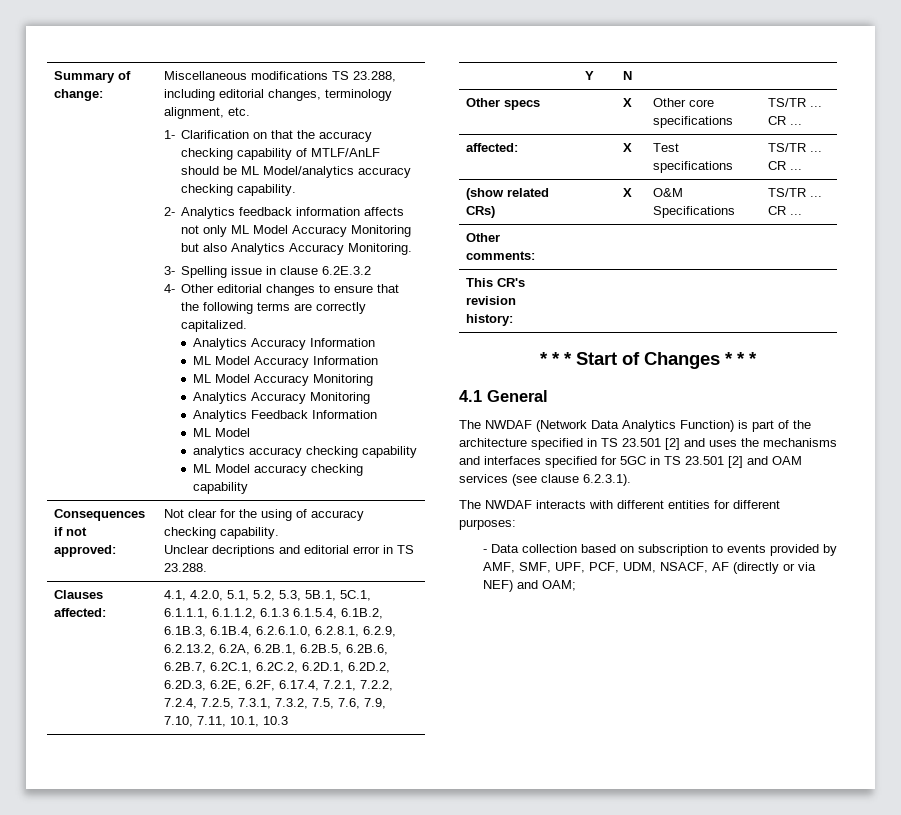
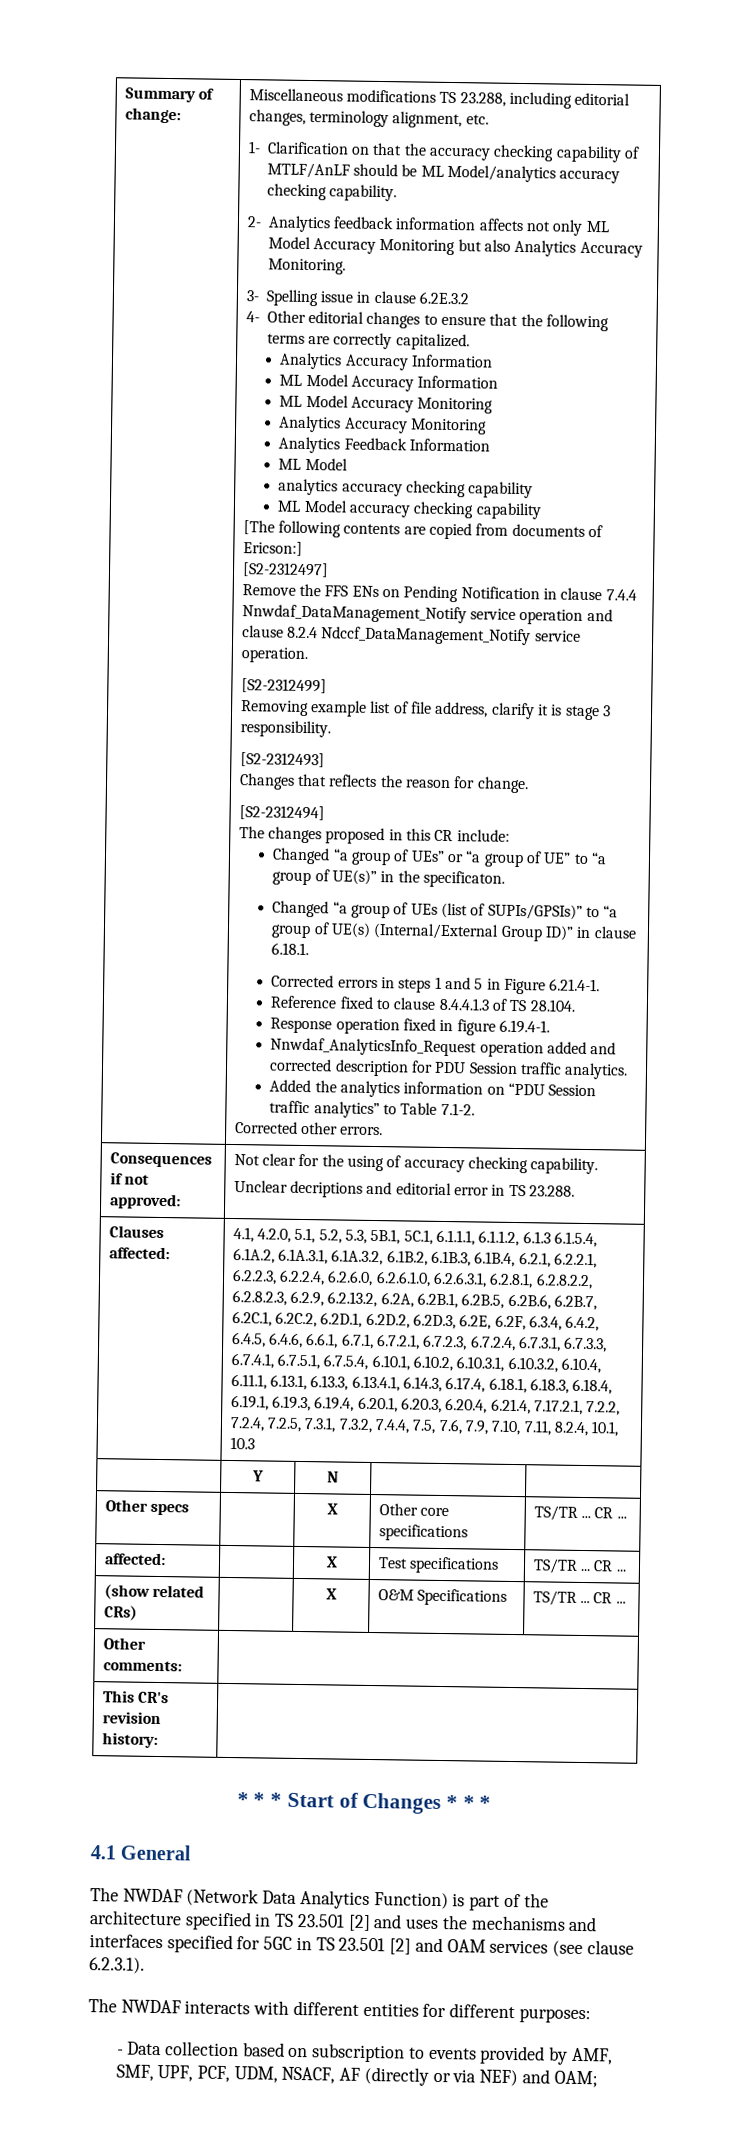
(248, 488) none -> [242,520,603,540] [242,541,303,556] [241,562,329,578] [241,583,637,603] [241,604,613,625] [241,625,581,646] [240,647,308,664] [240,678,327,694] [239,700,611,721] [239,720,331,738] [239,752,325,768] [238,773,529,794] [238,805,325,821] [238,826,510,845] [272,847,607,868] [272,869,506,888] [272,900,619,920] [271,922,637,942] [271,942,310,956] [271,974,601,995] [270,995,575,1012] [270,1017,551,1036] [270,1037,617,1058] [269,1058,629,1080] [269,1079,597,1098] [269,1100,475,1119] [234,1121,384,1136] // [The following contents are copied from documents of Ericson:] // [S2-2312497] // Remove the FFS ENs on Pending Notification in clause 7.4.4 Nnwdaf_DataManagement_Notify service operation and clause 8.2.4 Ndccf_DataManagement_Notify service operation. // [S2-2312499] // Removing example list of file address, clarify it is stage 3 responsibility. // [S2-2312493] // Changes that reflects the reason for change. // [S2-2312494] // The changes proposed in this CR include: // Changed “a group of UEs” or “a group of UE” to “a group of UE(s)” in the specificaton. // Changed “a group of UEs (list of SUPIs/GPSIs)” to “a group of UE(s) (Internal/External Group ID)” in clause 6.18.1. // Corrected errors in steps 1 and 5 in Figure 6.21.4-1. // Reference fixed to clause 8.4.4.1.3 of TS 28.104. // Response operation fixed in figure 6.19.4-1. // Nnwdaf_AnalyticsInfo_Request operation added and corrected description for PDU Session traffic analytics. // Added the analytics information on “PDU Session traffic analytics” to Table 7.1-2. // Corrected other errors.
[340,608,383,619] [163,626,359,637] 6.1B.2, 6.1B.3, 6.1B.4, 6.2.6.1.0, 6.2.8.1, -> [232,1248,597,1269] [231,1269,593,1290] [231,1290,287,1306] 6.1A.2, 6.1A.3.1, 6.1A.3.2, 6.1B.2, 6.1B.3, 6.1B.4, 6.2.1, 6.2.2.1, 6.2.2.3, 6.2.2.4, 6.2.6.0, 6.2.6.1.0, 6.2.6.3.1, 6.2.8.1, 6.2.8.2.2, 6.2.8.2.3,
[278,680,356,691] 6.17.4, 7.2.1, -> [528,1315,600,1332] [231,1332,608,1353] [230,1352,601,1374] [230,1373,613,1395] [230,1394,583,1415] 6.3.4, 6.4.2, 6.4.5, 6.4.6, 6.6.1, 6.7.1, 6.7.2.1, 6.7.2.3, 6.7.2.4, 6.7.3.1, 6.7.3.3, 6.7.4.1, 6.7.5.1, 6.7.5.4, 6.10.1, 6.10.2, 6.10.3.1, 6.10.3.2, 6.10.4, 6.11.1, 6.13.1, 6.13.3, 6.13.4.1, 6.14.3, 6.17.4, 6.18.1, 6.18.3, 6.18.4, 6.19.1, 6.19.3, 6.19.4, 6.20.1, 6.20.3, 6.20.4, 6.21.4, 7.17.2.1,
(308, 703) none -> [375,1419,411,1434] 7.4.4,
(226, 721) none -> [553,1421,589,1437] 8.2.4,

